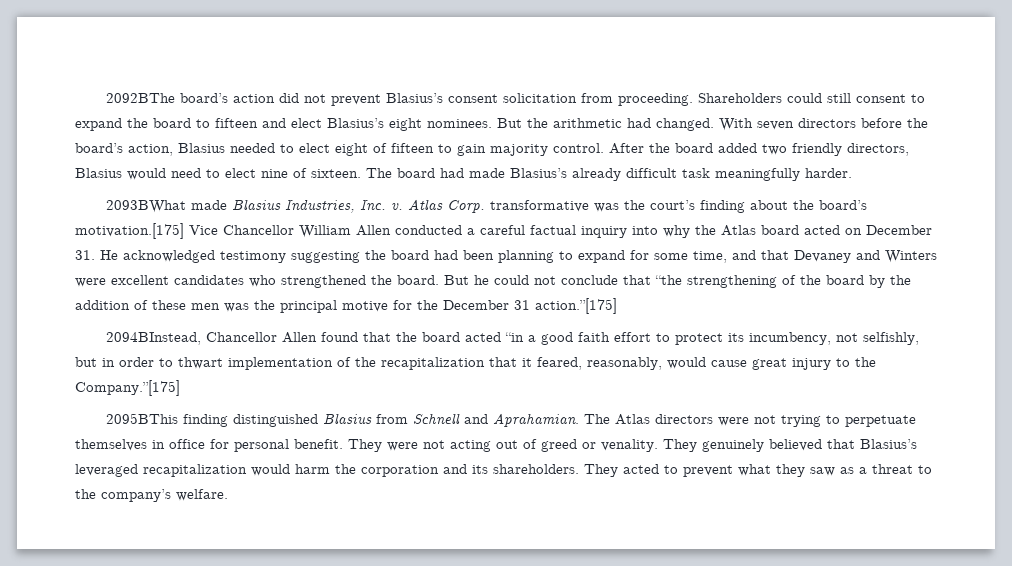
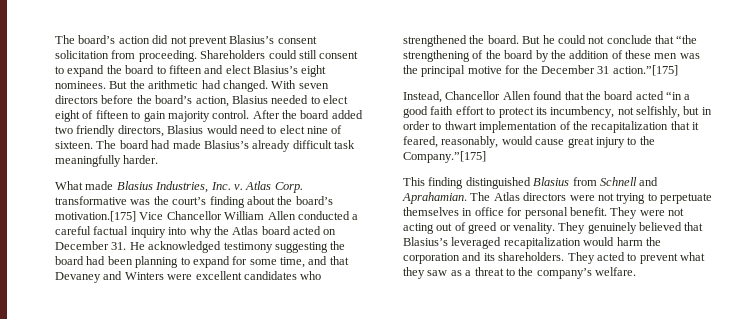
[105,93,175,103] 2092BThe -> [55,35,75,44] The
[105,200,186,213] 2093BWhat -> [55,181,83,190] What
[105,332,201,345] 2094BInstead, -> [403,91,442,103] Instead,
[105,413,178,424] 2095BThis -> [403,177,425,186] This

